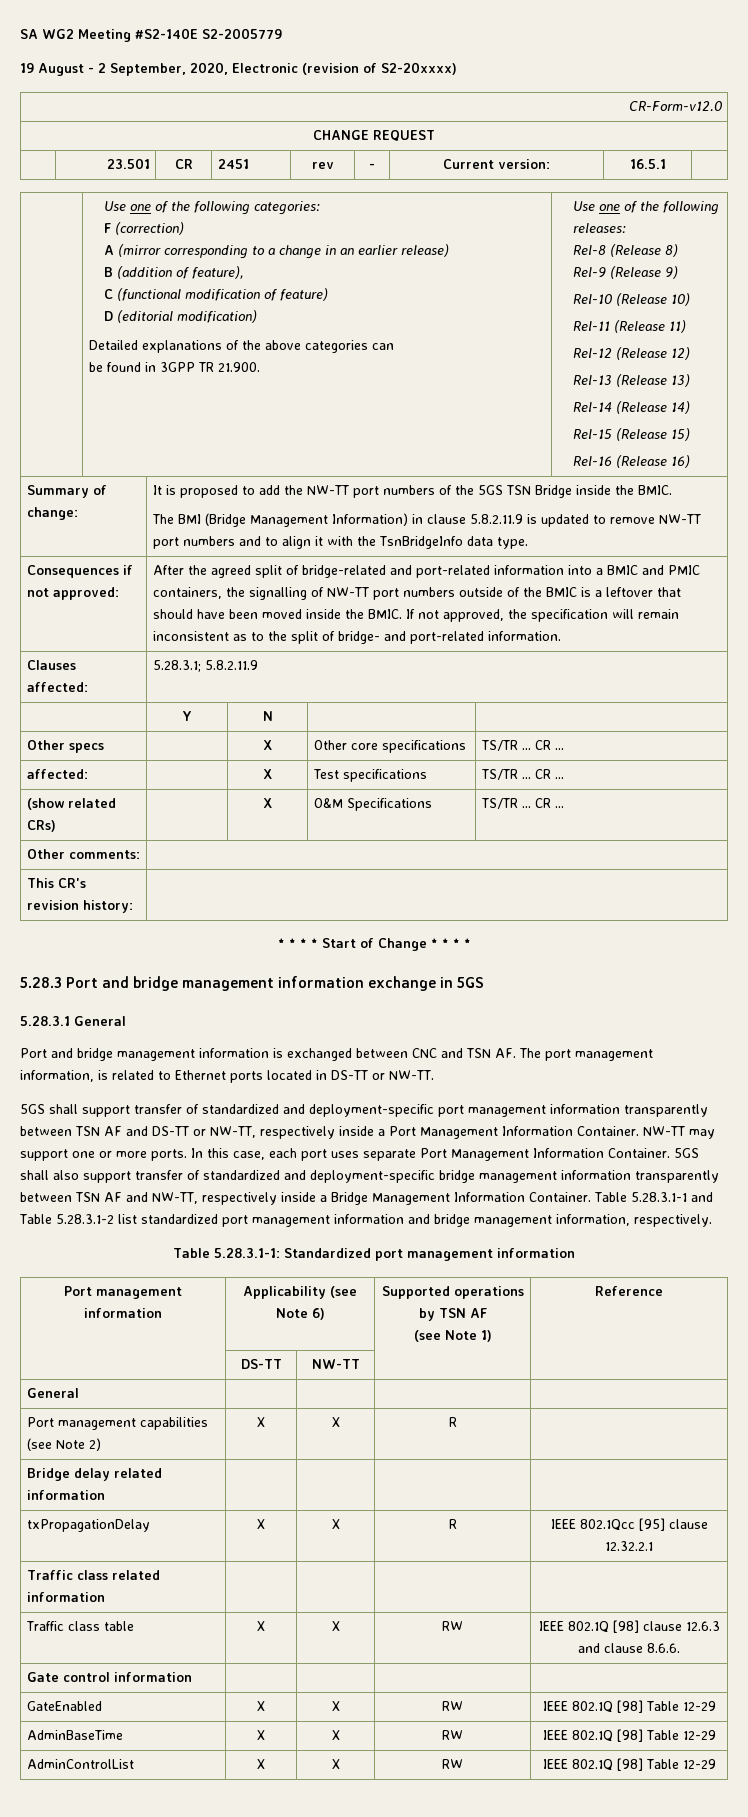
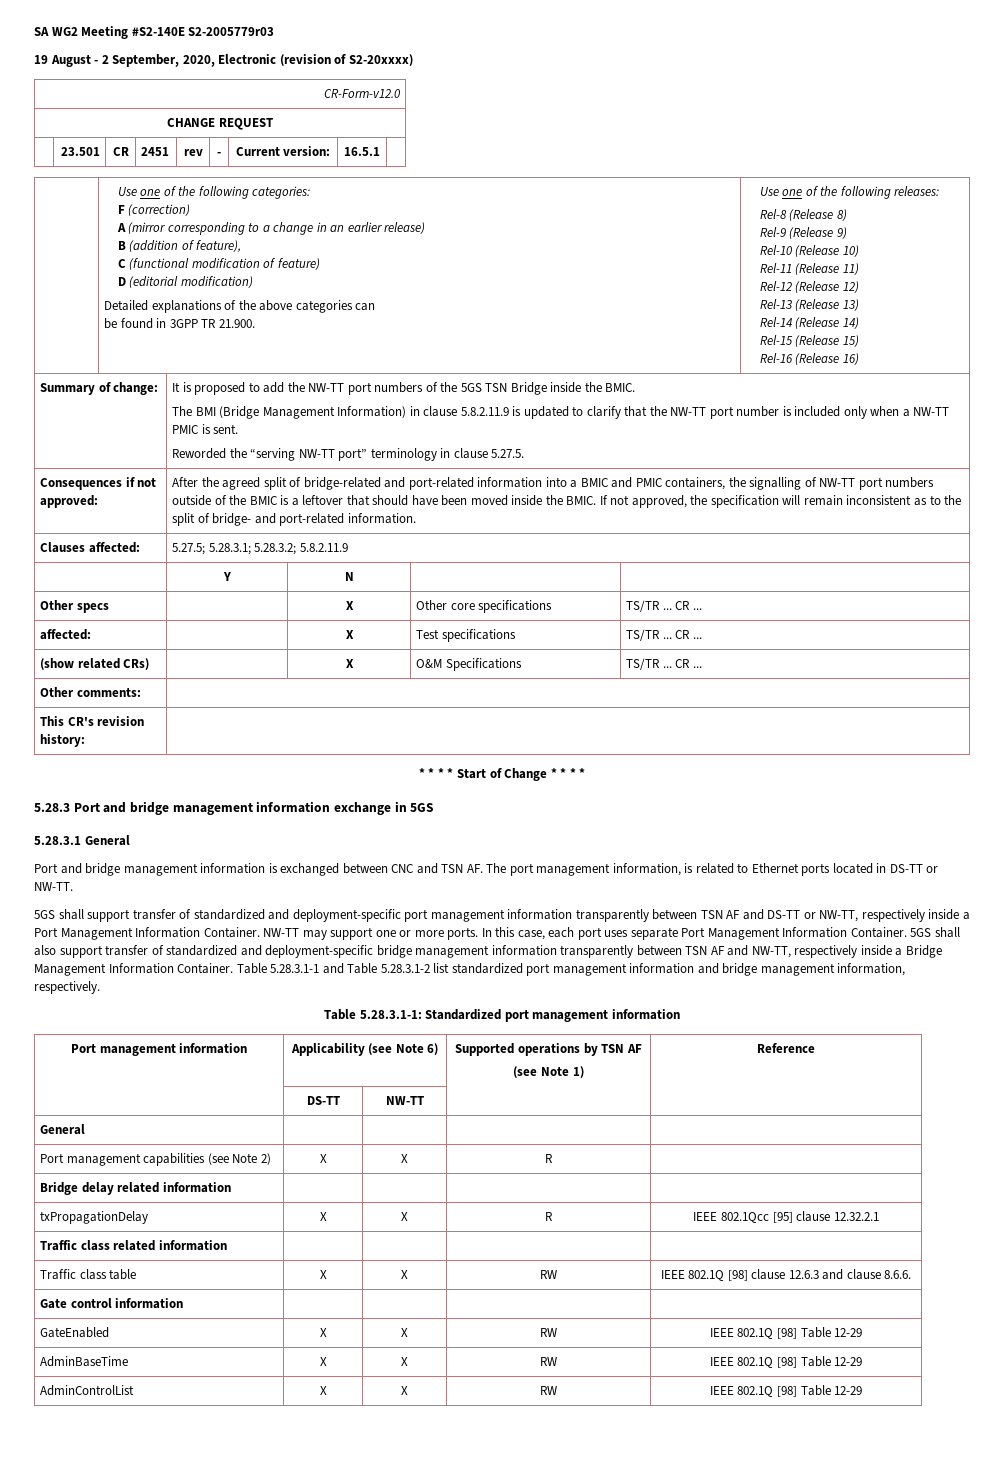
[202,28,282,39] S2-2005779 -> [188,27,275,36] S2-2005779r03
[609,514,701,524] [152,536,528,549] remove NW-TT port numbers and to align it with the TsnBridgeInfo data type. -> [586,406,950,419] [172,424,239,434] [172,448,525,461] clarify that the NW-TT port number is included only when a NW-TT PMIC is sent. // Reworded the “serving NW-TT port” terminology in clause 5.27.5.
[152,660,201,672] 5.28.3.1; -> [172,543,297,555] 5.27.5; 5.28.3.1; 5.28.3.2;

